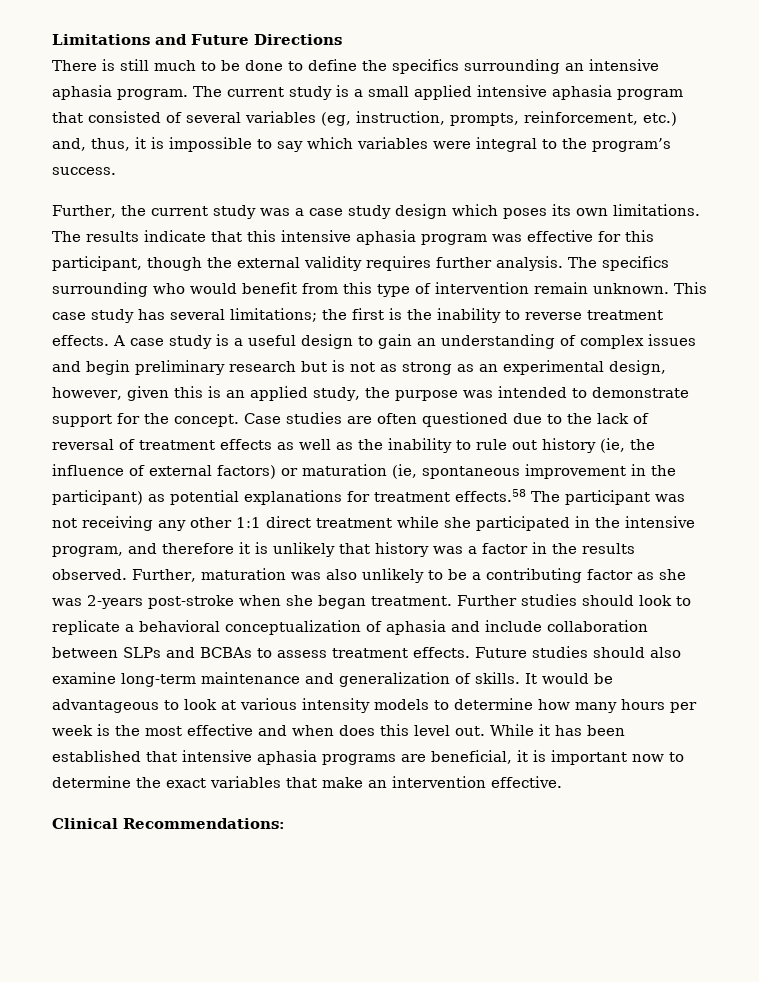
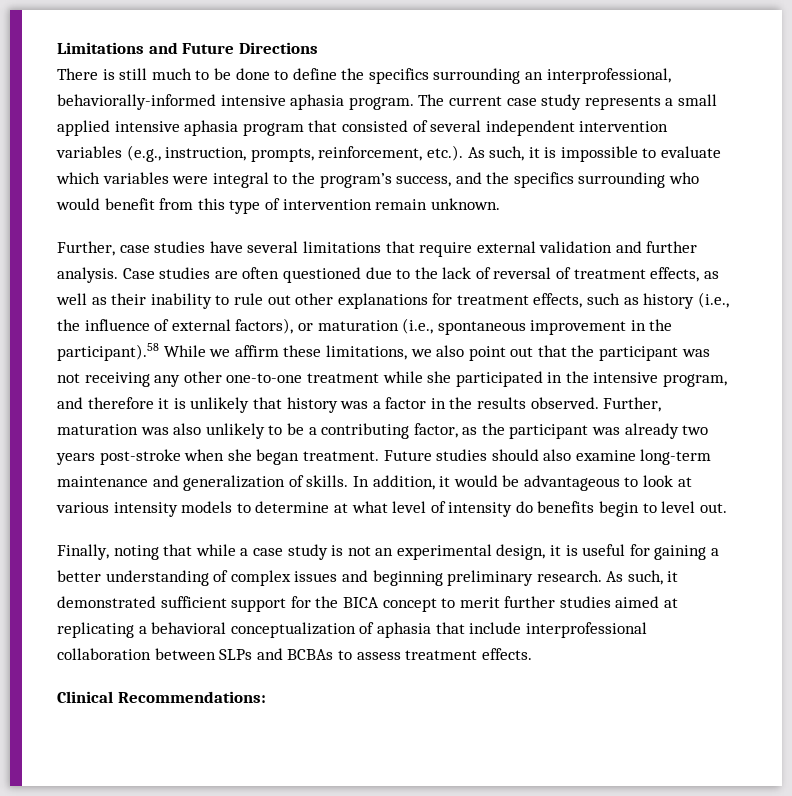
(584, 67) none -> [546,68,671,84] [57,94,216,110] interprofessional, behaviorally-informed
[289,85,349,100] study is -> [506,94,661,110] case study represents
[245,111,677,126] [52,138,130,151] variables (eg, instruction, prompts, reinforcement, etc.) and, thus, -> [485,120,669,136] [56,145,525,162] independent intervention variables (e.g., instruction, prompts, reinforcement, etc.). As such,
[277,141,303,152] say -> [661,146,722,158] evaluate
[52,167,116,175] [52,204,700,219] [52,230,654,245] [52,256,597,271] success. // Further, the current study was a case study design which poses its own limitations. The results indicate that this intensive aphasia program was effective for this participant, though the external validity requires further analysis. The -> [396,172,510,187] success, and the
[674,282,707,294] [52,308,663,323] [52,334,696,349] [52,360,666,375] [52,386,689,401] [52,413,239,427] This case study has several limitations; the first is the inability to reverse treatment effects. A case study is a useful design to gain an understanding of complex issues and begin preliminary research but is not as strong as an experimental design, however, given this is an applied study, the purpose was intended to demonstrate support for the concept. -> [57,241,698,257] [57,267,118,283] // Further, case studies have several limitations that require external validation and further analysis.
[220,439,272,450] effects -> [650,267,700,282] effects,
[358,439,383,450] the -> [111,293,147,305] their
[542,438,625,453] history (ie, -> [295,292,729,309] other explanations for treatment effects, such as history (i.e.,
[217,465,276,479] factors) -> [235,318,294,334] factors),
[392,464,417,479] (ie, -> [402,318,434,334] (i.e.,
[52,489,560,505] participant) as potential explanations for treatment effects.58 The -> [57,343,595,361] participant).58 While we affirm these limitations, we also point out that the
[236,516,311,528] 1:1 direct -> [226,373,303,383] one-to-one
[586,569,686,580] [52,595,143,609] factor as she was 2-years -> [413,423,709,439] [56,453,95,465] factor, as the participant was already two years
[457,594,691,606] [52,620,648,635] [52,647,470,658] Further studies should look to replicate a behavioral conceptualization of aphasia and include collaboration between SLPs and BCBAs to assess treatment effects. -> (379, 456) none
[525,673,537,684] It -> [352,475,451,490] In addition, it
[538,699,697,713] [52,724,625,736] [52,750,684,765] [52,776,562,788] how many hours per week is the most effective and when does this level out. While it has been established that intensive aphasia programs are beneficial, it is important now to determine the exact variables that make an intervention effective. -> [333,501,727,517] [57,544,720,560] [57,570,679,586] [57,596,679,612] [57,622,647,638] [57,648,532,660] at what level of intensity do benefits begin to level out. // Finally, noting that while a case study is not an experimental design, it is useful for gaining a better understanding of complex issues and beginning preliminary research. As such, it demonstrated sufficient support for the BICA concept to merit further studies aimed at replicating a behavioral conceptualization of aphasia that include interprofessional collaboration between SLPs and BCBAs to assess treatment effects.

